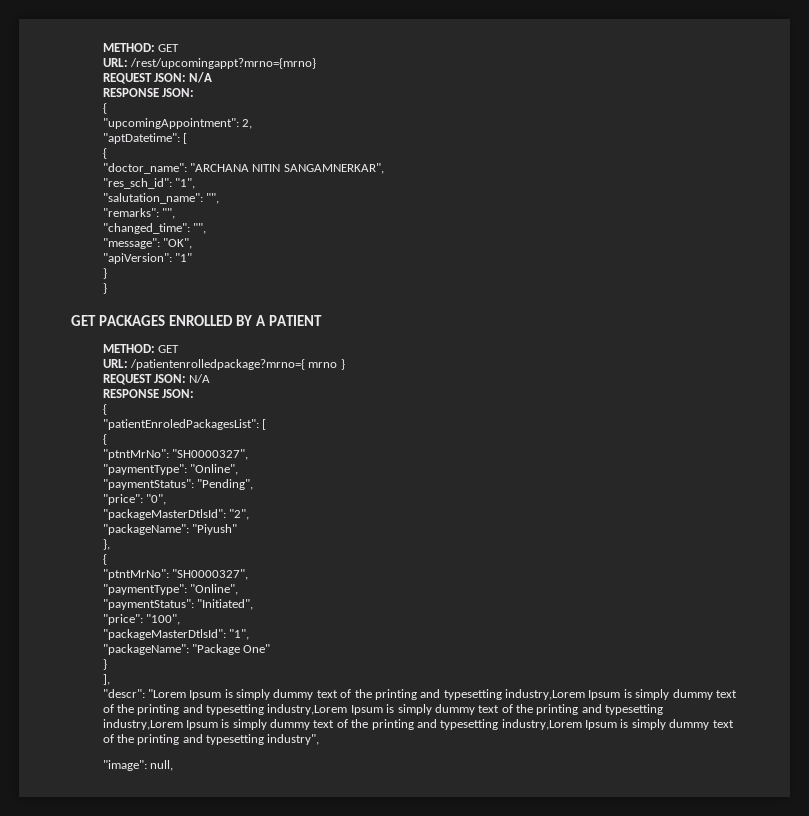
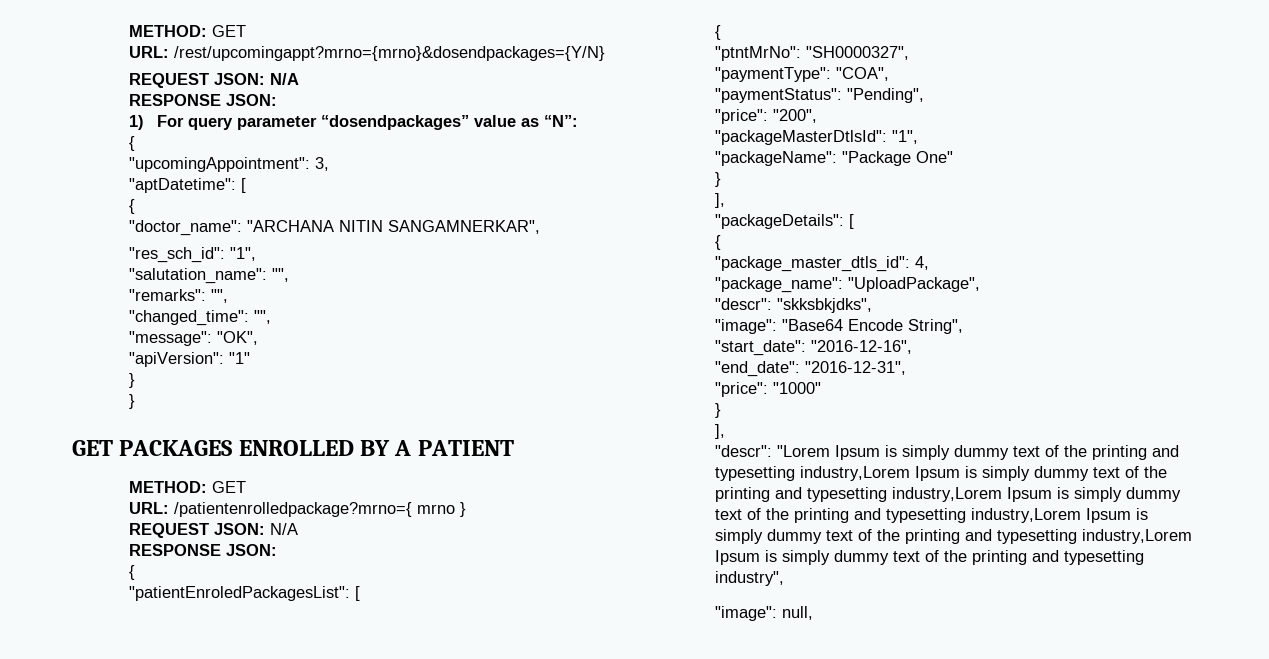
[102,43,179,52] [102,58,316,69] [102,72,213,84] [102,88,194,97] METHOD: GET // URL: /rest/upcomingappt?mrno={mrno} // REQUEST JSON: N/A // RESPONSE JSON: -> [128,25,246,37] [128,46,605,61] [128,73,299,88] [128,94,277,106] [128,115,578,130] METHOD: GET // URL: /rest/upcomingappt?mrno={mrno}&dosendpackages={Y/N} // REQUEST JSON: N/A // RESPONSE JSON: // 1) For query parameter “dosendpackages” value as “N”:
[241,119,252,129] 2, -> [314,157,329,171] 3,
[189,464,238,475] "Online", -> [835,67,889,81] "COA",
[145,494,166,505] [102,509,249,520] [102,524,237,535] [102,539,110,550] [102,554,107,565] [102,569,248,580] [102,584,238,595] [102,599,253,610] [102,614,180,625] "0", // "packageMasterDtlsId": "2", // "packageName": "Piyush" // }, // { // "ptntMrNo": "SH0000327", // "paymentType": "Online", // "paymentStatus": "Initiated", // "price": "100", -> [772,109,817,123] "200",
(110, 679) none -> [714,214,854,229] [714,235,721,250] [714,256,929,272] [714,277,980,293] [714,298,872,313] [714,319,963,334] [714,340,912,356] [714,361,906,377] [714,382,821,397] [714,403,721,418] [714,424,725,439] // "packageDetails": [ // { // "package_master_dtls_id": 4, // "package_name": "UploadPackage", // "descr": "skksbkjdks", // "image": "Base64 Encode String", // "start_date": "2016-12-16", // "end_date": "2016-12-31", // "price": "1000" // } // ],

